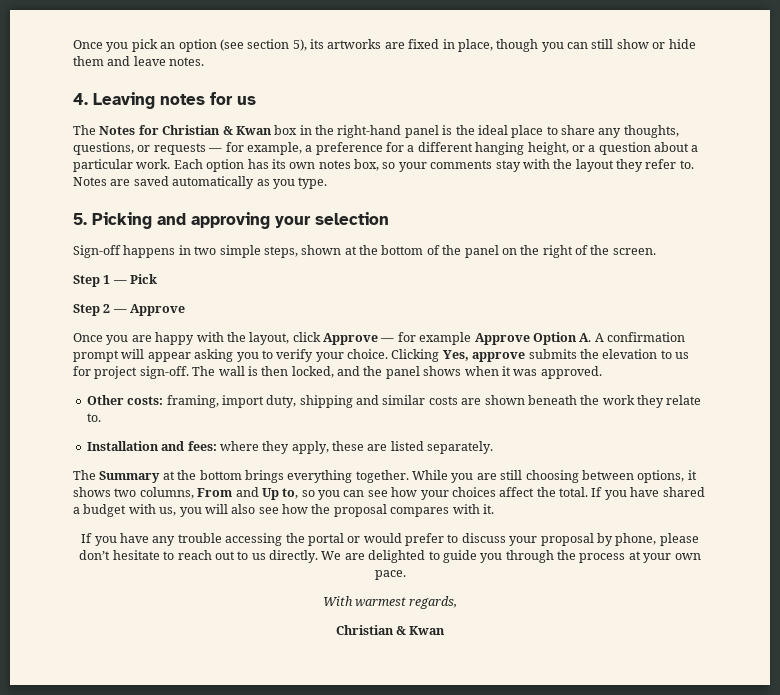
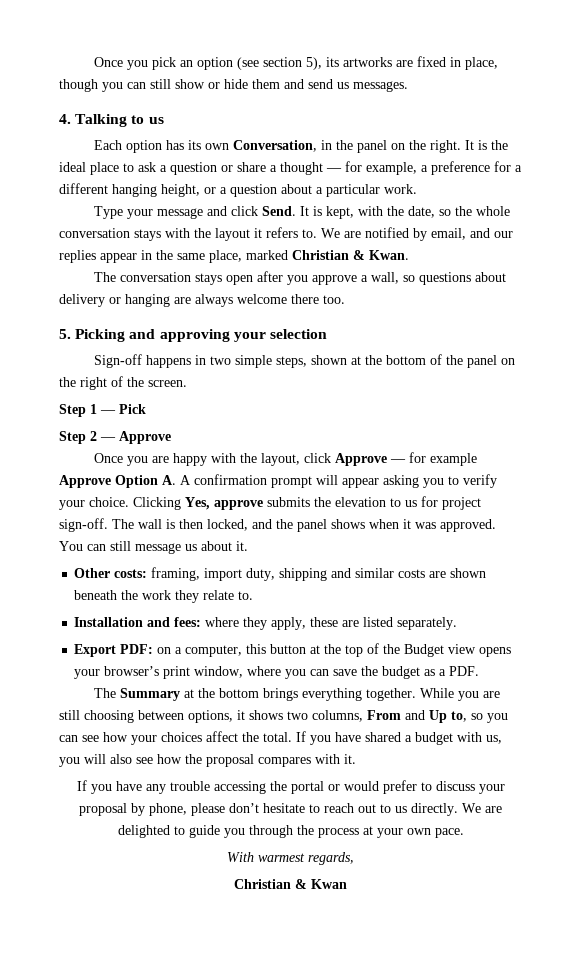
[133,56,205,66] [73,92,256,109] [73,125,439,138] leave notes. // 4. Leaving notes for us // The Notes for Christian & Kwan box in the right-hand panel -> [308,79,408,92] [59,114,164,127] [94,140,475,153] send us messages. // 4. Talking to us // Each option has its own Conversation, in the panel on the right. It
[561,125,679,138] [73,142,206,155] share any thoughts, questions, or requests -> [138,162,323,175] ask a question or share a thought
[173,159,694,172] [73,176,328,189] Each option has its own notes box, so your comments stay with the layout they refer to. Notes are saved automatically as you type. -> [94,206,511,219] [59,227,513,241] [59,250,409,263] [94,271,507,285] [59,294,345,307] // Type your message and click Send. It is kept, with the date, so the whole conversation stays with the layout it refers to. We are notified by email, and our replies appear in the same place, marked Christian & Kwan. // The conversation stays open after you approve a wall, so questions about delivery or hanging are always welcome there too.
(602, 372) none -> [59,541,248,554] You can still message us about it.
(494, 447) none -> [74,643,512,657] [74,666,480,679] // Export PDF: on a computer, this button at the top of the Budget view opens your browser’s print window, where you can save the budget as a PDF.

